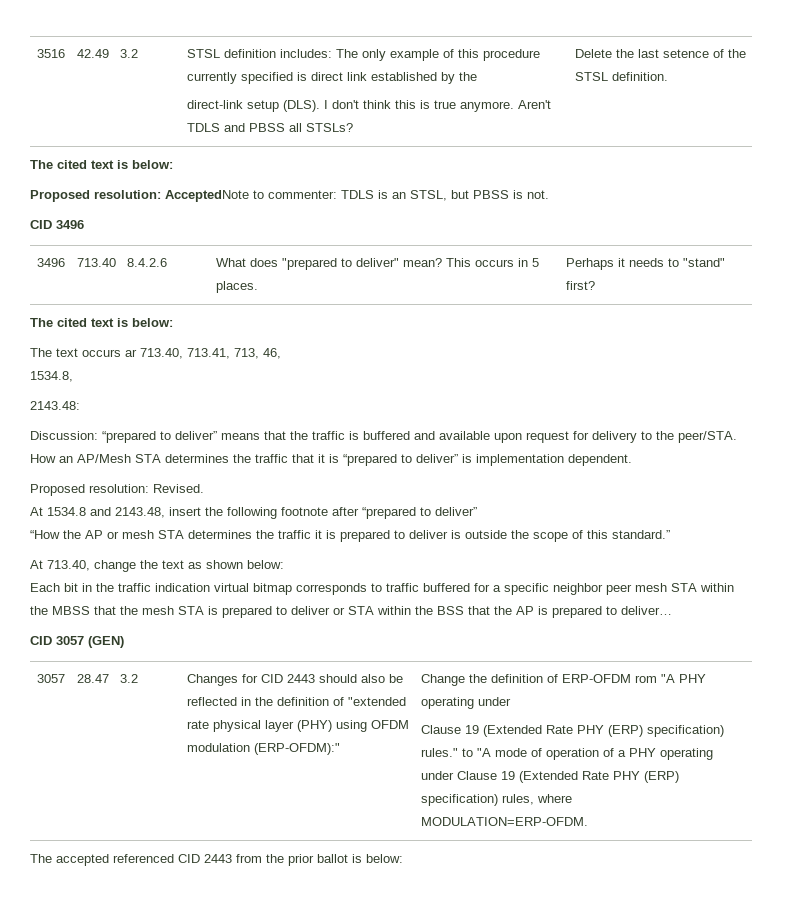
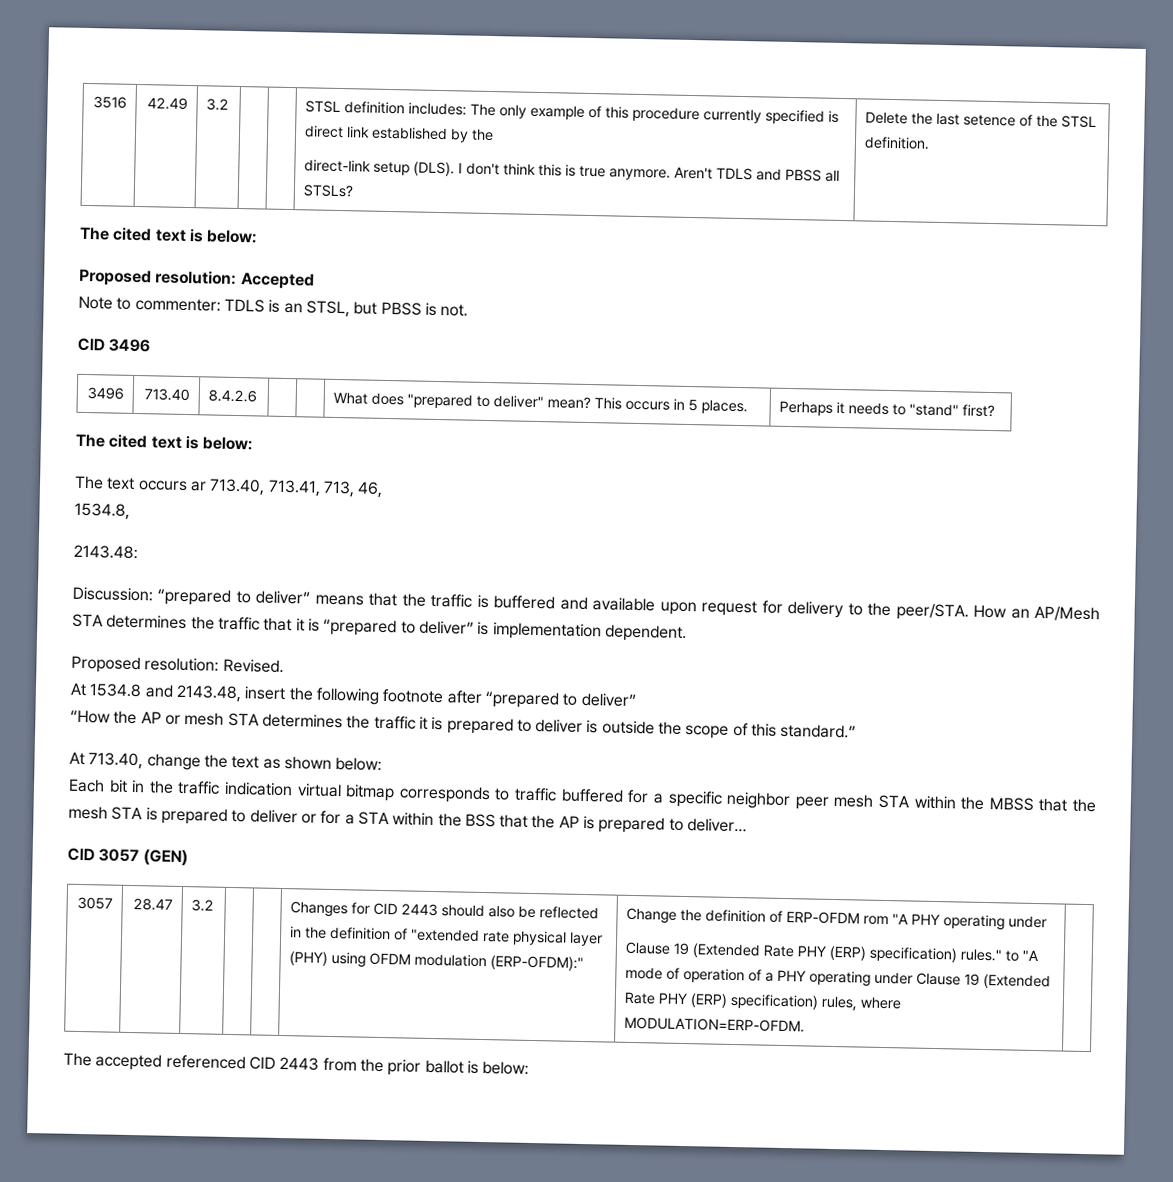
[165,190,249,202] AcceptedNote -> [239,272,315,290] [78,295,113,310] Accepted // Note
(345, 611) none -> [320,810,355,825] for a

